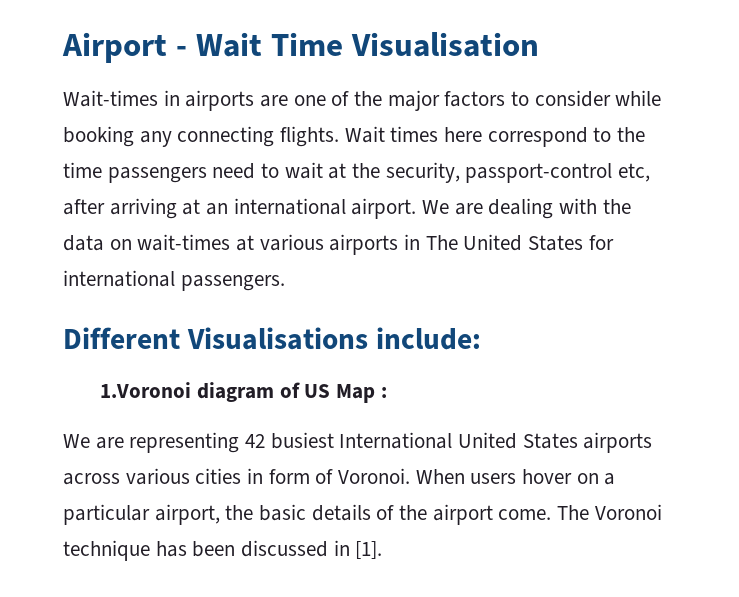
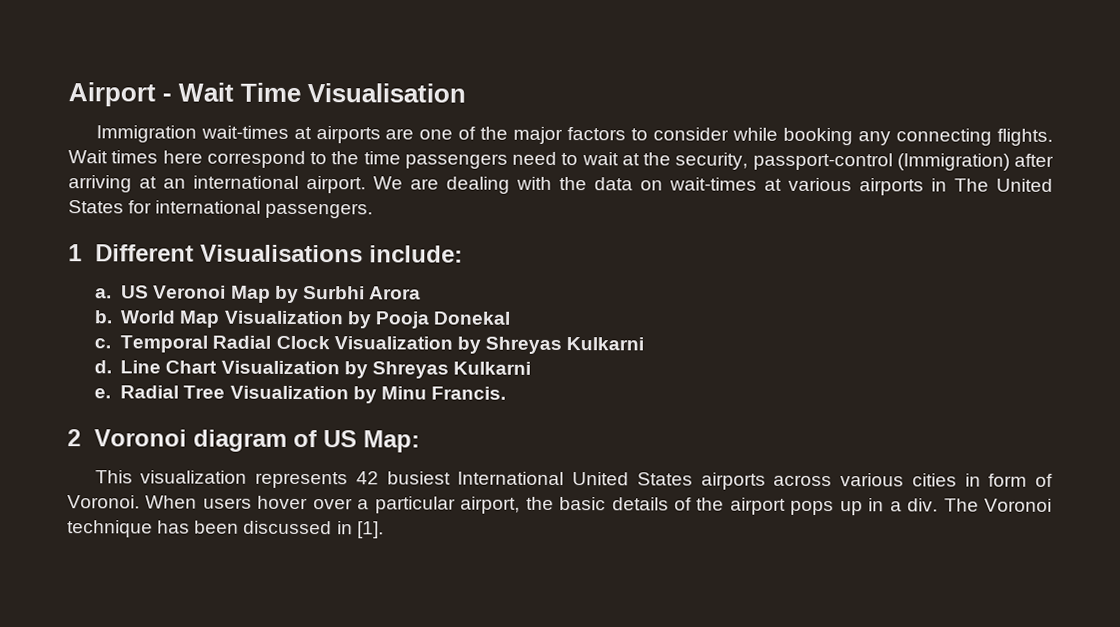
[63,90,180,107] Wait-times in -> [95,125,312,143] Immigration wait-times at
[618,163,651,182] etc, -> [896,153,1010,171] (Immigration)
(285, 283) none -> [68,244,82,262] 1
[100,382,387,403] [63,432,240,453] 1.Voronoi diagram of US Map : // We are representing -> [94,285,421,303] [93,310,511,329] [93,335,645,355] [93,360,531,379] [93,385,506,404] [67,429,420,453] [94,470,349,489] a. US Veronoi Map by Surbhi Arora // b. World Map Visualization by Pooja Donekal // c. Temporal Radial Clock Visualization by Shreyas Kulkarni // d. Line Chart Visualization by Shreyas Kulkarni // e. Radial Tree Visualization by Minu Francis. // 2 Voronoi diagram of US Map: // This visualization represents
[576,473,599,484] on -> [312,498,353,510] over
[498,509,552,520] come. -> [790,498,939,516] pops up in a div.

